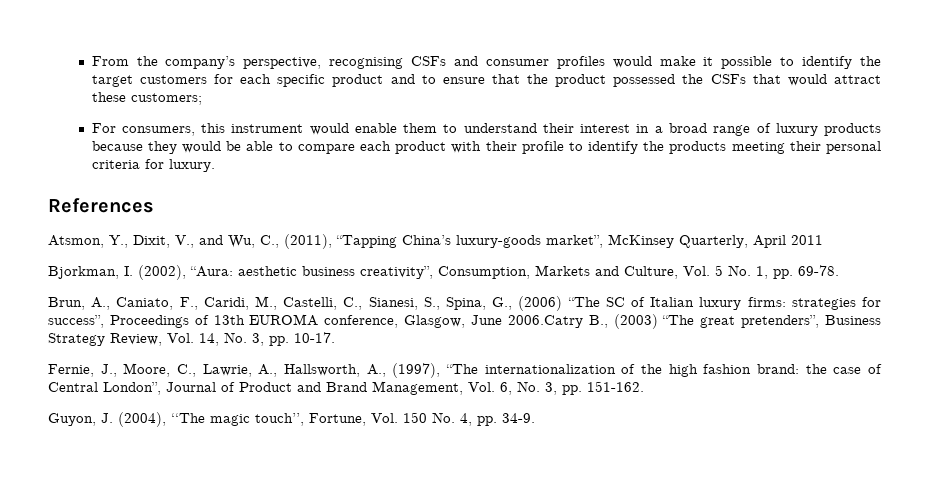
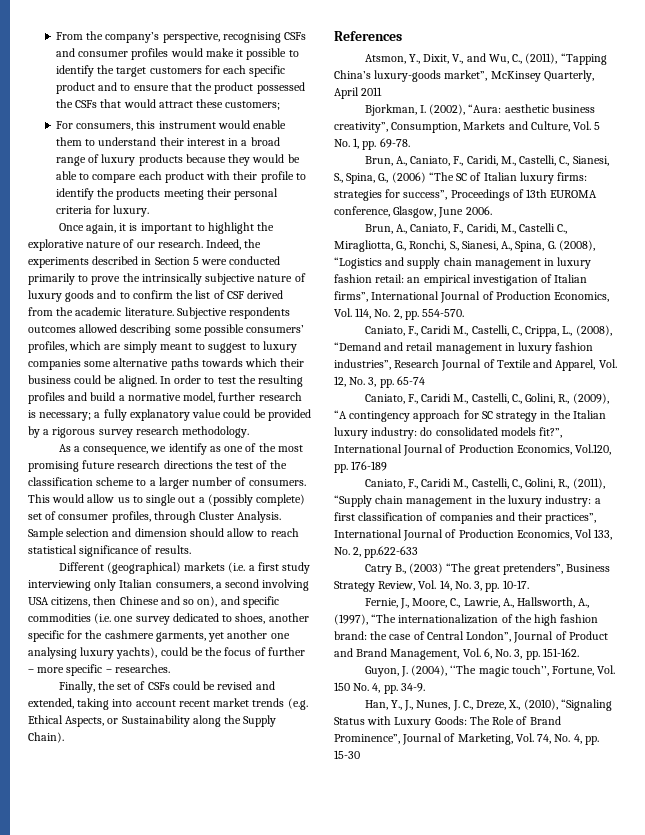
(215, 165) none -> [58,222,275,234] [28,239,262,251] [28,256,281,268] [28,273,306,285] [28,290,284,302] [28,307,291,319] [28,324,305,336] [28,341,297,353] [28,358,305,370] [28,375,304,387] [28,392,302,404] [28,409,311,421] [28,426,250,438] [58,443,303,455] [28,460,287,472] [28,477,306,489] [28,494,306,506] [28,511,282,523] [28,528,299,540] [28,545,191,557] [58,562,311,574] [28,579,310,591] [28,596,279,608] [28,613,309,625] [28,630,290,642] [28,647,305,659] [28,664,170,676] [58,681,275,693] [28,698,308,710] [28,715,277,727] [28,732,64,743] // Once again, it is important to highlight the explorative nature of our research. Indeed, the experiments described in Section 5 were conducted primarily to prove the intrinsically subjective nature of luxury goods and to confirm the list of CSF derived from the academic literature. Subjective respondents outcomes allowed describing some possible consumers’ profiles, which are simply meant to suggest to luxury companies some alternative paths towards which their business could be aligned. In order to test the resulting profiles and build a normative model, further research is necessary; a fully explanatory value could be provided by a rigorous survey research methodology. // As a consequence, we identify as one of the most promising future research directions the test of the classification scheme to a larger number of consumers. This would allow us to single out a (possibly complete) set of consumer profiles, through Cluster Analysis. Sample selection and dimension should allow to reach statistical significance of results. // Different (geographical) markets (i.e. a first study interviewing only Italian consumers, a second involving USA citizens, then Chinese and so on), and specific commodities (i.e. one survey dedicated to shoes, another specific for the cashmere garments, yet another one analysing luxury yachts), could be the focus of further – more specific – researches. // Finally, the set of CSFs could be revised and extended, taking into account recent market trends (e.g. Ethical Aspects, or Sustainability along the Supply Chain).
[507,315,583,328] 2006.Catry -> [465,206,492,215] [364,223,568,234] [334,240,595,252] [334,257,592,269] [334,274,588,286] [334,291,610,303] [334,308,465,320] [364,325,612,337] [334,342,594,354] [334,359,617,371] [334,376,425,388] [364,393,609,404] [334,410,606,422] [334,427,563,439] [334,444,612,456] [334,461,388,473] [364,478,605,489] [334,495,601,507] [334,512,597,524] [334,529,613,541] [334,546,419,558] [364,564,392,575] 2006. // Brun, A., Caniato, F., Caridi, M., Castelli C., Miragliotta, G., Ronchi, S., Sianesi, A., Spina, G. (2008), “Logistics and supply chain management in luxury fashion retail: an empirical investigation of Italian firms”, International Journal of Production Economics, Vol. 114, No. 2, pp. 554-570. // Caniato, F., Caridi M., Castelli, C., Crippa, L., (2008), “Demand and retail management in luxury fashion industries”, Research Journal of Textile and Apparel, Vol. 12, No. 3, pp. 65-74 // Caniato, F., Caridi M., Castelli, C., Golini, R., (2009), “A contingency approach for SC strategy in the Italian luxury industry: do consolidated models fit?”, International Journal of Production Economics, Vol.120, pp. 176-189 // Caniato, F., Caridi M., Castelli, C., Golini, R., (2011), “Supply chain management in the luxury industry: a first classification of companies and their practices”, International Journal of Production Economics, Vol 133, No. 2, pp.622-633 // Catry
(535, 418) none -> [364,699,612,711] [334,716,561,728] [334,733,599,745] [334,750,360,759] // Han, Y., J., Nunes, J. C., Dreze, X., (2010), “Signaling Status with Luxury Goods: The Role of Brand Prominence”, Journal of Marketing, Vol. 74, No. 4, pp. 15-30

